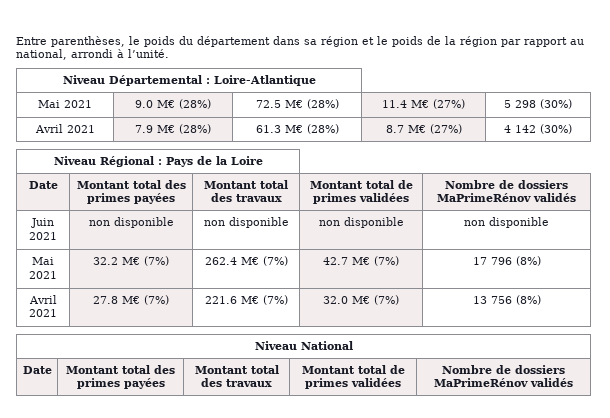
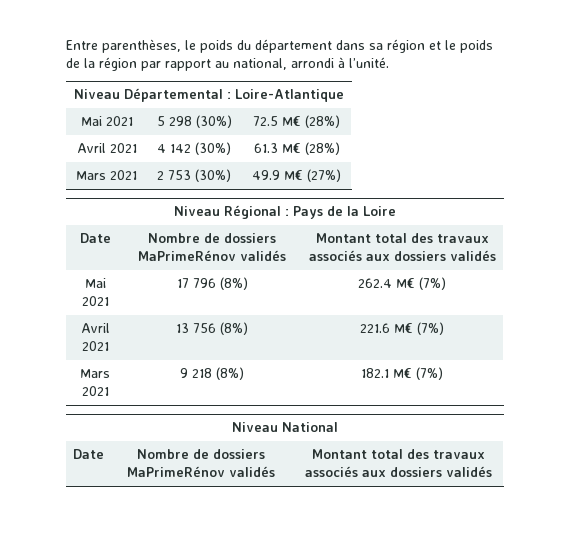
[135,99,211,109] 9.0 M€ (28%) -> [156,115,232,128] 5 298 (30%)
[382,99,465,109] [504,99,572,109] [34,124,95,133] [135,124,211,134] | 11.4 M€ (27%) | 5 298 (30%) // Avril 2021 | 7.9 M€ (28%) -> [76,143,137,153] [157,142,231,155] // Avril 2021 | 4 142 (30%)
[385,124,462,134] [504,124,572,134] | 8.7 M€ (27%) | 4 142 (30%) -> [76,170,137,180] [157,169,231,182] [252,169,341,182] // Mars 2021 | 2 753 (30%) | 49.9 M€ (27%)
[76,180,186,189] [86,193,175,204] [204,180,288,189] [210,193,282,202] [309,180,413,189] [313,193,409,204] [445,180,568,189] [437,193,576,202] [31,218,54,228] [29,232,57,240] [88,217,174,228] [203,217,289,228] [318,217,404,228] [464,217,549,228] [32,257,54,265] [29,271,57,279] [92,256,169,266] [204,256,288,266] [323,256,399,266] [472,256,541,266] [28,295,57,304] [29,309,57,317] [92,295,169,305] [204,295,288,305] [323,295,399,305] [472,295,541,305] [254,341,353,350] [22,366,52,374] [66,365,175,374] [76,378,165,389] [194,365,279,374] [201,378,272,387] [301,365,405,374] [305,378,401,389] [442,365,565,374] [434,378,528,387] Montant total des primes payées | Montant total des travaux | Montant total de primes validées | Nombre de dossiers MaPrimeRénov validés // Juin 2021 | non disponible | non disponible | non disponible | non disponible // Mai 2021 | 32.2 M€ (7%) | 262.4 M€ (7%) | 42.7 M€ (7%) | 17 796 (8%) // Avril 2021 | 27.8 M€ (7%) | 221.6 M€ (7%) | 32.0 M€ (7%) | 13 756 (8%) // Niveau National // Date | Montant total des primes payées | Montant total des travaux | Montant total de primes validées | Nombre de dossiers MaPrimeRénov -> [148,233,276,243] [138,250,286,261] [315,233,489,243] [308,250,496,261] [84,278,106,288] [81,296,109,306] [176,277,248,290] [358,277,446,290] [80,323,110,333] [81,341,109,351] [176,322,248,335] [360,322,444,335] [80,369,110,378] [81,386,109,396] [180,367,244,380] [361,367,443,380] [232,422,338,432] [72,449,104,459] [137,449,265,459] [127,466,275,477] [311,449,485,459] [304,466,442,477] Nombre de dossiers MaPrimeRénov validés | Montant total des travaux associés aux dossiers validés // Mai 2021 | 17 796 (8%) | 262.4 M€ (7%) // Avril 2021 | 13 756 (8%) | 221.6 M€ (7%) // Mars 2021 | 9 218 (8%) | 182.1 M€ (7%) // Niveau National // Date | Nombre de dossiers MaPrimeRénov validés | Montant total des travaux associés aux dossiers

